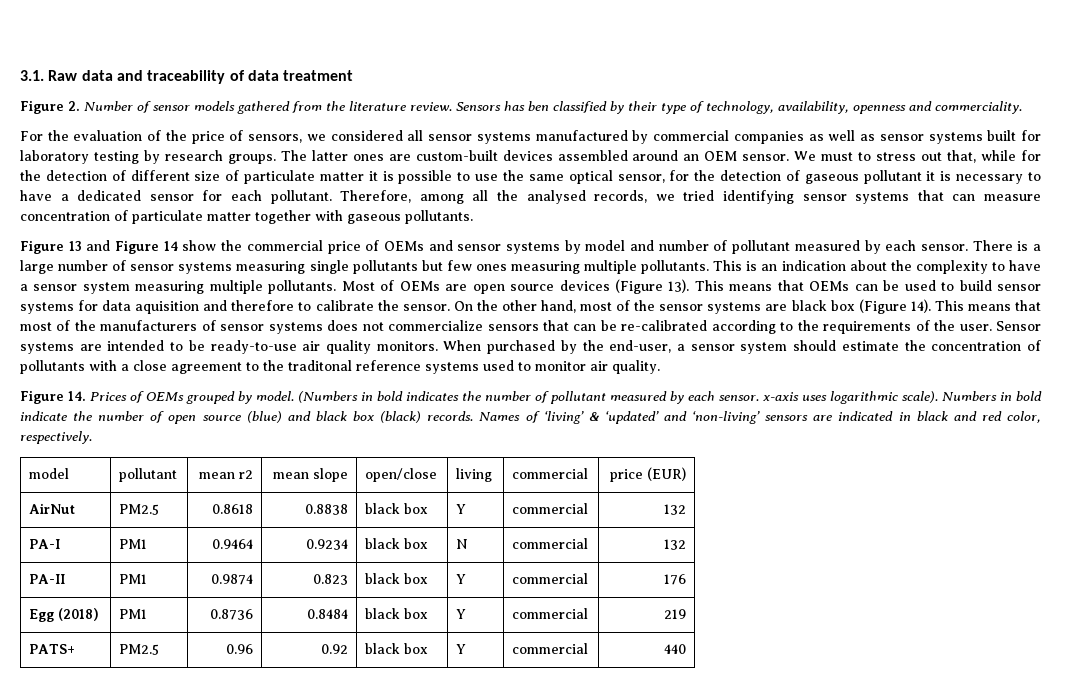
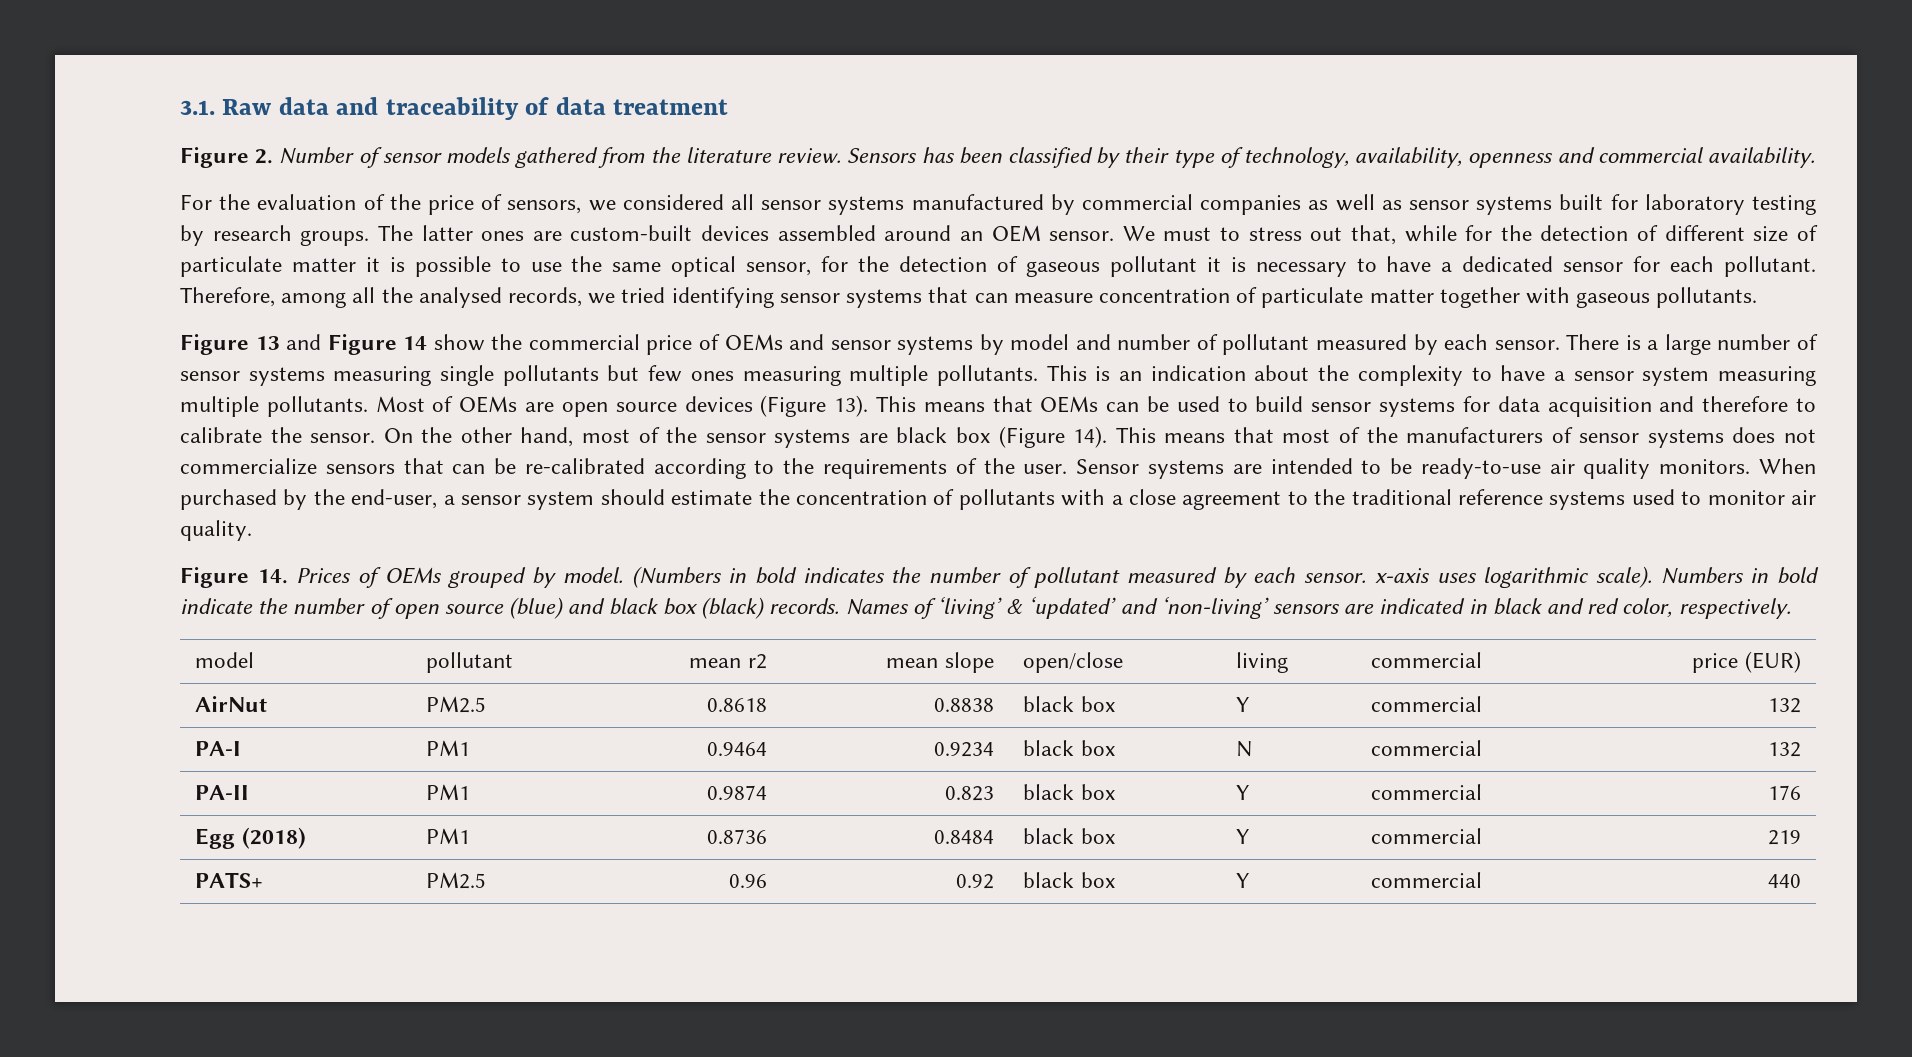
[528,101,549,111] ben -> [958,147,1002,164] been
[935,101,1022,114] commerciality. -> [1597,147,1816,168] commercial availability.
[135,301,200,314] aquisition -> [1547,397,1652,417] acquisition
[288,360,352,371] traditonal -> [1351,489,1452,505] traditional

